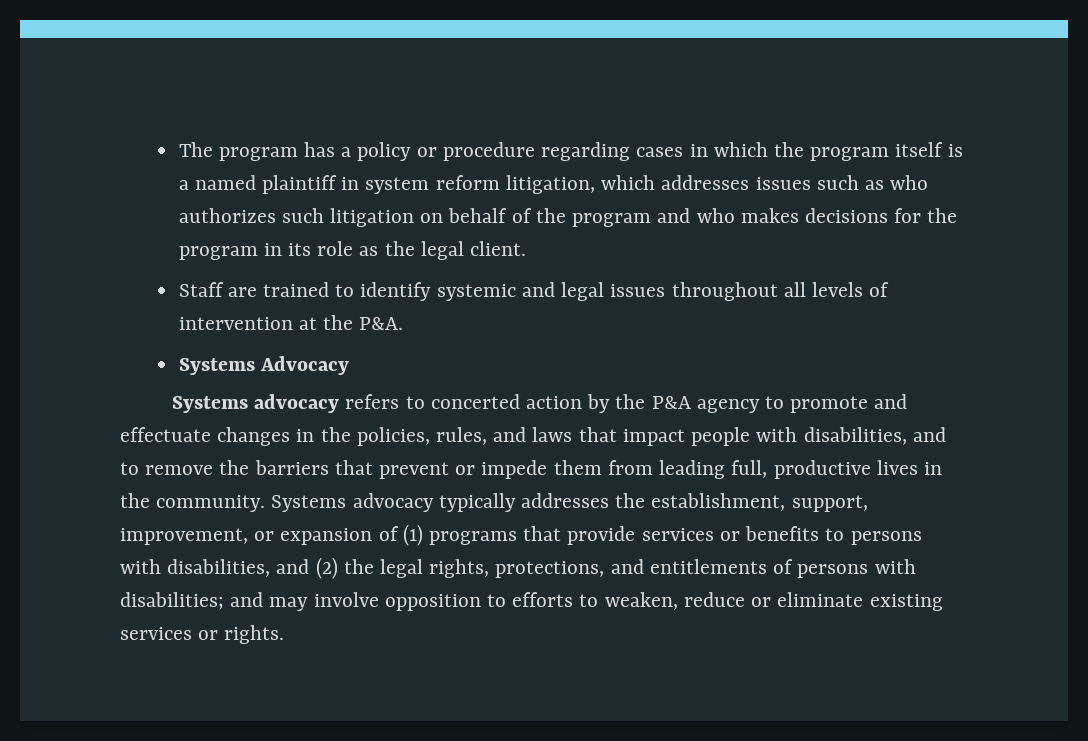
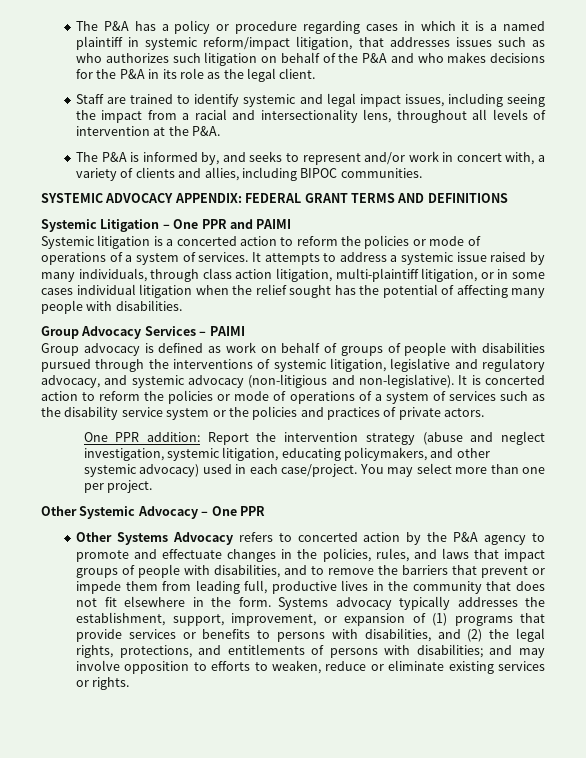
[178,142,298,161] The program -> [76,21,129,31] The P&A
[773,142,944,161] the program itself -> [461,21,470,31] it
[365,175,656,194] system reform litigation, which -> [145,36,384,50] systemic reform/impact litigation, that
[572,213,652,227] program -> [362,53,388,63] P&A
[178,246,258,260] program -> [119,69,145,79] P&A
[610,284,666,297] issues -> [359,93,546,107] [76,109,392,123] impact issues, including seeing the impact from a racial and intersectionality lens,
(404, 323) none -> [76,151,545,165] [76,167,422,181] [41,193,508,203] [41,219,292,232] [41,235,481,249] [41,252,546,265] [41,268,546,282] [41,284,545,298] [41,300,182,314] [41,326,245,339] [41,342,545,356] [41,358,545,372] [41,374,545,388] [41,390,545,404] [41,406,485,420] [83,431,545,445] [83,447,490,461] [83,463,545,477] [83,480,152,493] [41,506,265,519] [76,532,113,542] The P&A is informed by, and seeks to represent and/or work in concert with, a variety of clients and allies, including BIPOC communities. // SYSTEMIC ADVOCACY APPENDIX: FEDERAL GRANT TERMS AND DEFINITIONS // Systemic Litigation – One PPR and PAIMI // Systemic litigation is a concerted action to reform the policies or mode of operations of a system of services. It attempts to address a systemic issue raised by many individuals, through class action litigation, multi-plaintiff litigation, or in some cases individual litigation when the relief sought has the potential of affecting many people with disabilities. // Group Advocacy Services – PAIMI // Group advocacy is defined as work on behalf of groups of people with disabilities pursued through the interventions of systemic litigation, legislative and regulatory advocacy, and systemic advocacy (non-litigious and non-legislative). It is concerted action to reform the policies or mode of operations of a system of services such as the disability service system or the policies and practices of private actors. // One PPR addition: Report the intervention strategy (abuse and neglect investigation, systemic litigation, educating policymakers, and other systemic advocacy) used in each case/project. You may select more than one per project. // Other Systemic Advocacy – One PPR // Other
[171,394,340,413] // Systems advocacy -> (233, 538) none
(685, 437) none -> [76,565,136,578] groups of
[156,495,266,512] community. -> [412,581,545,594] [76,596,271,607] community that does not fit elsewhere in the form.

